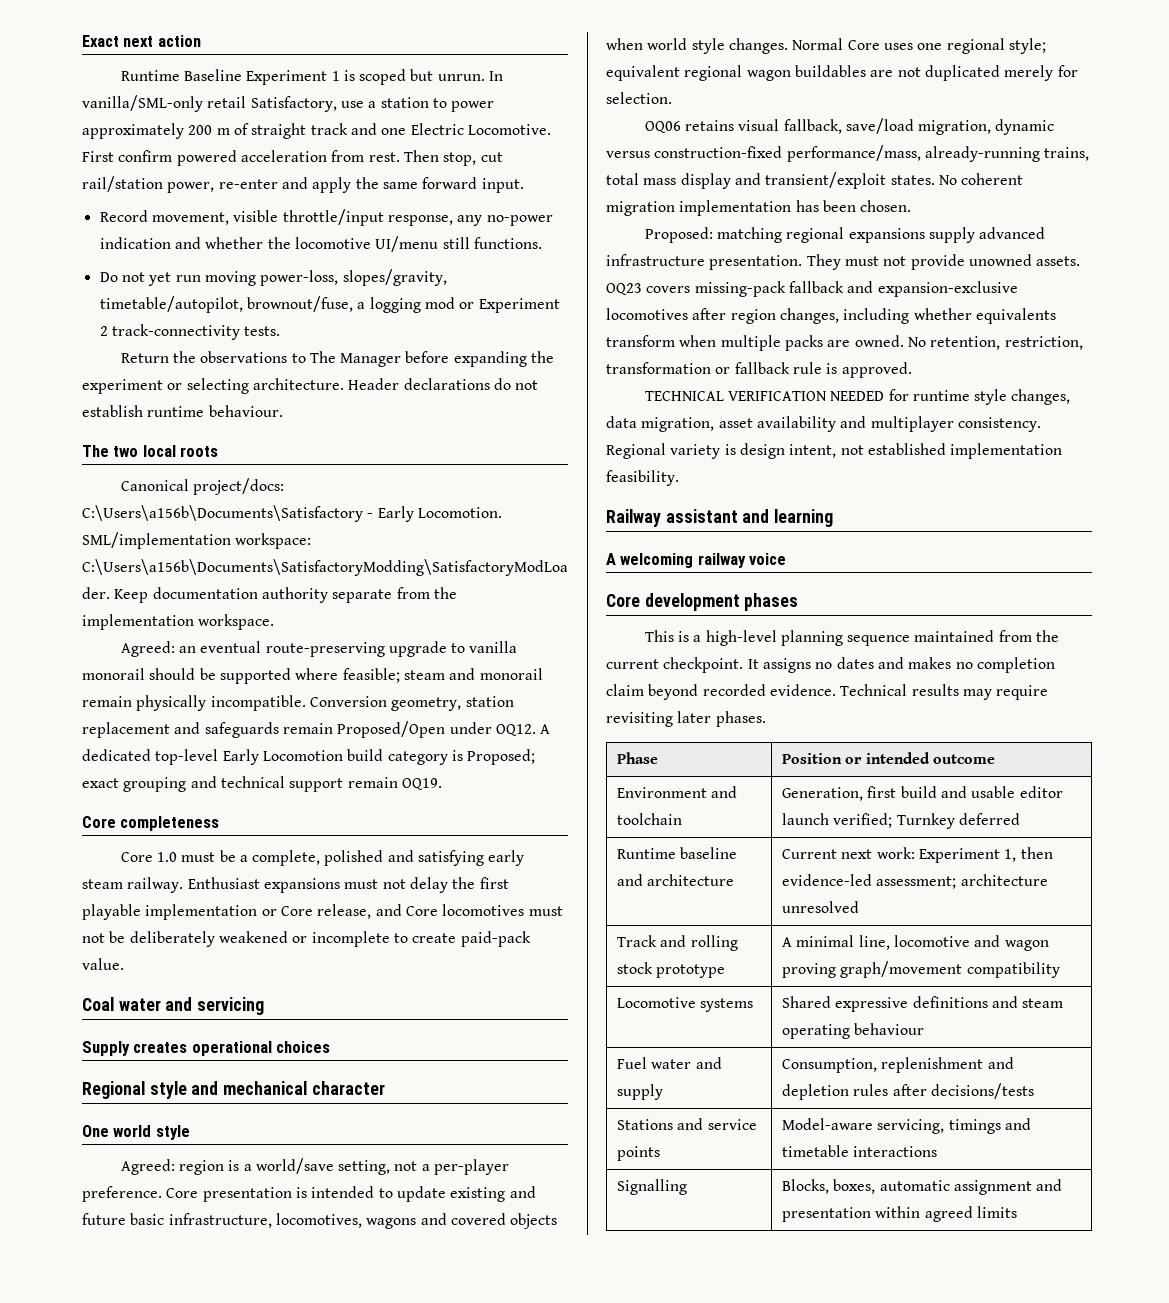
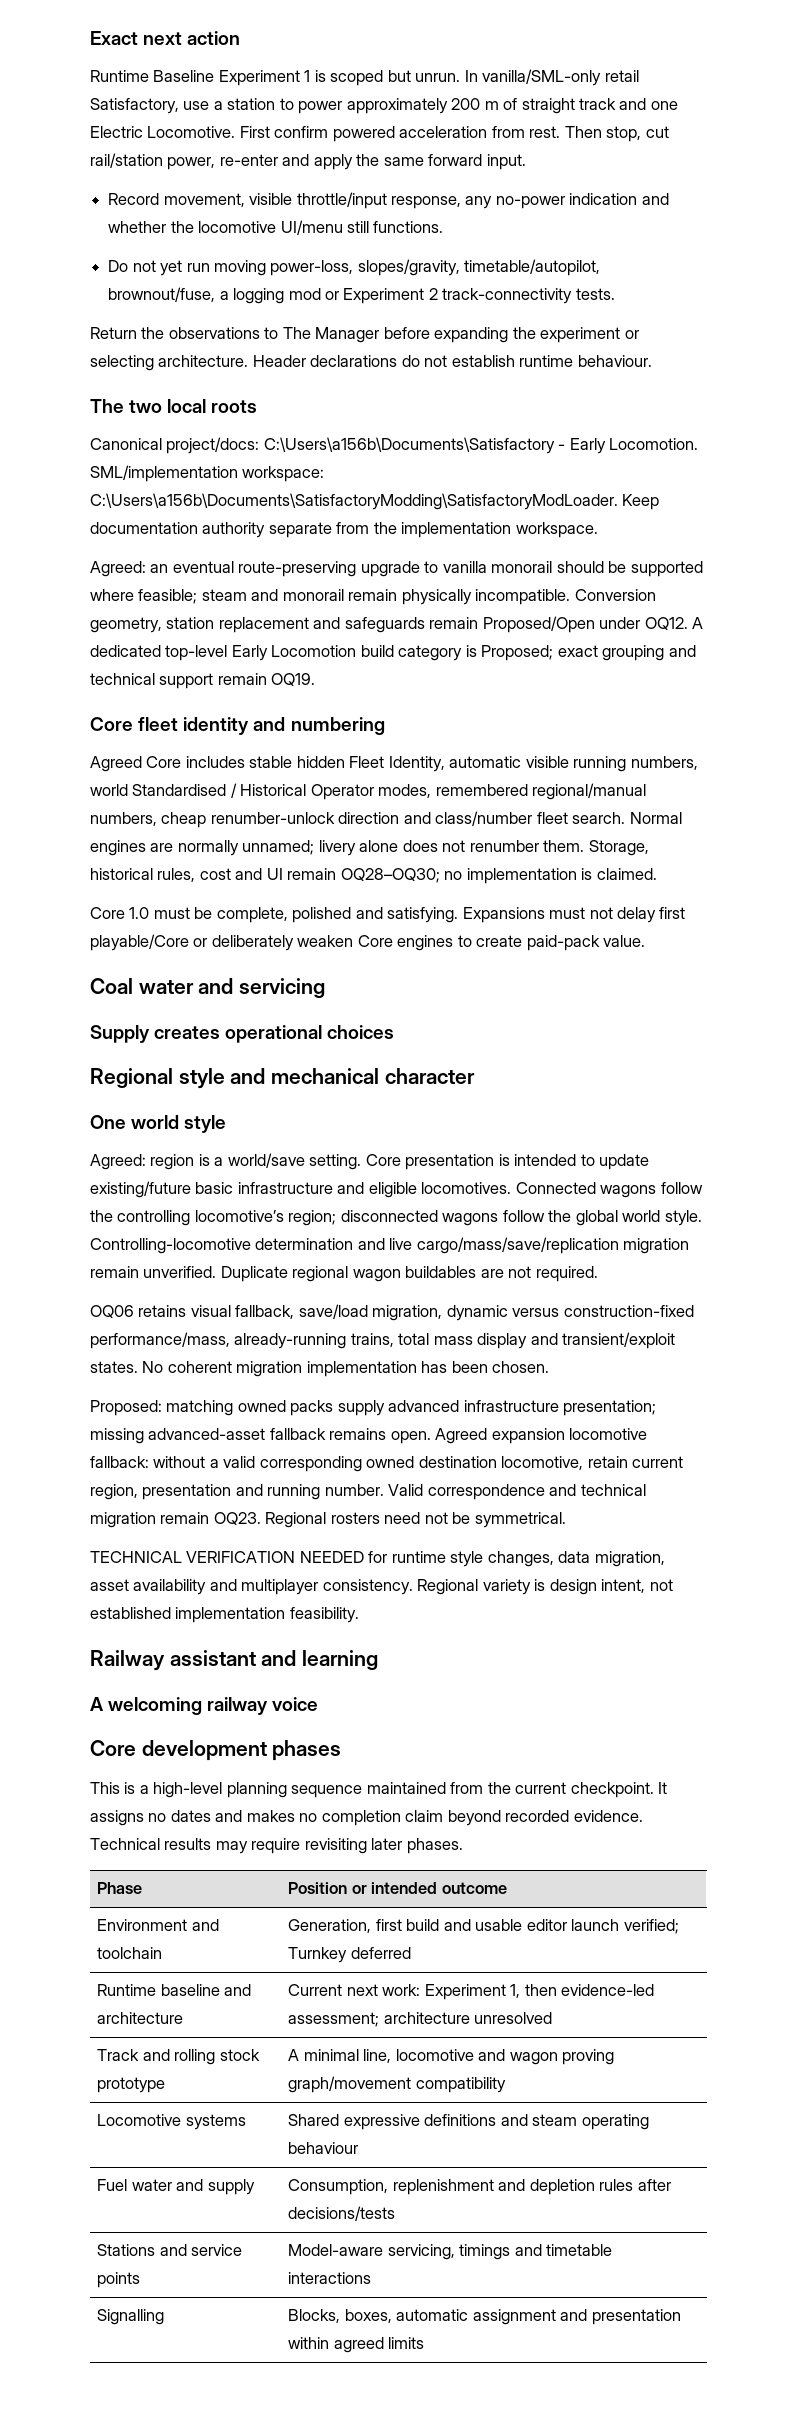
[120,816,220,831] completeness -> [138,717,385,735] [90,756,698,772] [90,783,647,800] [90,811,682,828] [90,840,649,856] [90,868,657,884] fleet identity and numbering // Agreed Core includes stable hidden Fleet Identity, automatic visible running numbers, world Standardised / Historical Operator modes, remembered regional/manual numbers, cheap renumber-unlock direction and class/number fleet search. Normal engines are normally unnamed; livery alone does not renumber them. Storage, historical rules, cost and UI remain OQ28–OQ30; no implementation is claimed.
[239,855,248,862] a -> (213, 913) none
[418,850,525,866] [82,877,509,893] [82,904,563,920] [82,931,390,947] satisfying early steam railway. Enthusiast expansions must not delay the first playable implementation or Core release, and Core locomotives must not be deliberately weakened or incomplete -> [387,907,686,923] [90,934,454,951] satisfying. Expansions must not delay first playable/Core or deliberately weaken Core engines
[338,1159,510,1175] [82,1186,162,1202] setting, not a per-player preference. -> [309,1154,362,1170] setting.
[450,1186,536,1202] [82,1213,558,1229] [606,38,1046,54] [606,65,680,81] existing and future basic infrastructure, locomotives, wagons and covered objects when world style changes. Normal Core uses one regional style; equivalent -> [90,1181,703,1198] [90,1210,702,1226] [90,1237,690,1254] [90,1266,288,1282] existing/future basic infrastructure and eligible locomotives. Connected wagons follow the controlling locomotive’s region; disconnected wagons follow the global world style. Controlling-locomotive determination and live cargo/mass/save/replication migration remain unverified. Duplicate
[924,65,1078,81] [606,92,672,104] duplicated merely for selection. -> [535,1266,598,1282] required.
[786,227,925,243] regional expansions -> [237,1400,334,1416] owned packs
[709,254,1081,270] [606,281,1018,297] [606,308,1056,324] [606,335,1083,351] [606,362,912,378] presentation. They must not provide unowned assets. OQ23 covers missing-pack fallback and expansion-exclusive locomotives after region changes, including whether equivalents transform when multiple packs are owned. No retention, restriction, transformation or fallback rule is approved. -> [563,1400,657,1416] [90,1428,648,1444] [90,1456,684,1472] [90,1484,646,1500] [90,1512,566,1528] presentation; missing advanced-asset fallback remains open. Agreed expansion locomotive fallback: without a valid corresponding owned destination locomotive, retain current region, presentation and running number. Valid correspondence and technical migration remain OQ23. Regional rosters need not be symmetrical.

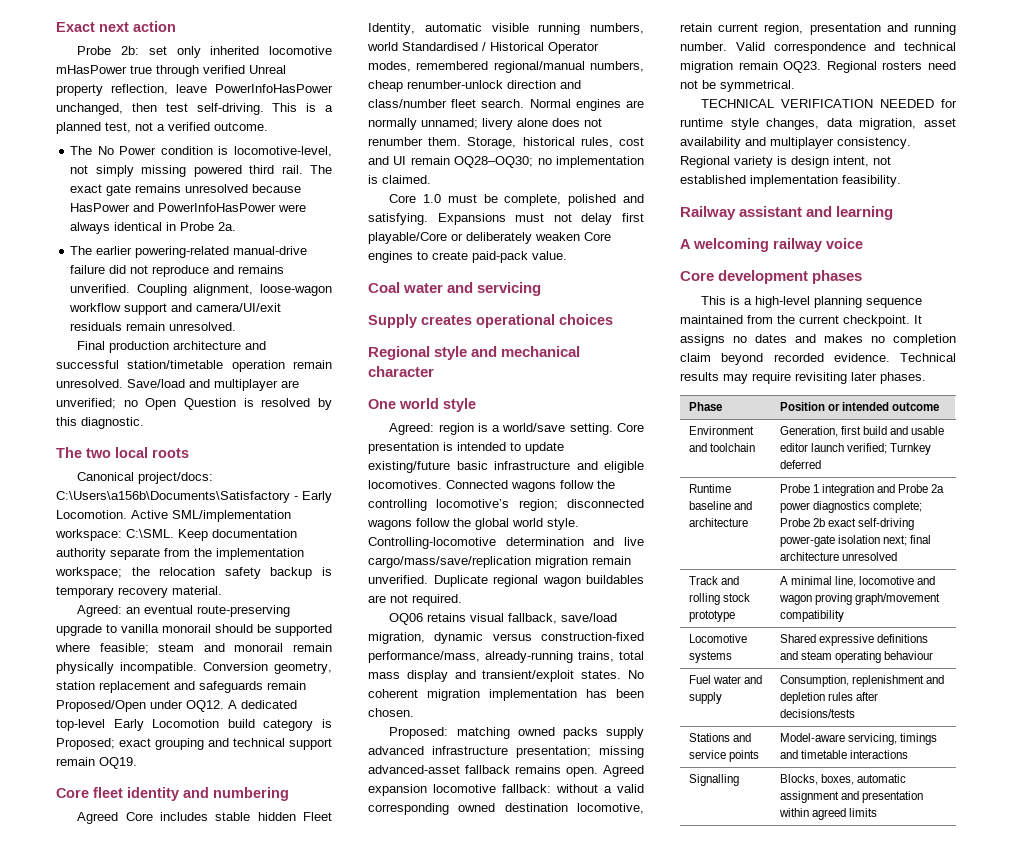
[90,69,639,86] [90,98,678,114] [90,126,669,142] [90,153,526,170] [108,192,669,209] [108,220,444,235] [108,259,601,276] [108,287,615,304] [90,327,639,343] [90,355,652,371] Runtime Baseline Experiment 1 is scoped but unrun. In vanilla/SML-only retail Satisfactory, use a station to power approximately 200 m of straight track and one Electric Locomotive. First confirm powered acceleration from rest. Then stop, cut rail/station power, re-enter and apply the same forward input. // Record movement, visible throttle/input response, any no-power indication and whether the locomotive UI/menu still functions. // Do not yet run moving power-loss, slopes/gravity, timetable/autopilot, brownout/fuse, a logging mod or Experiment 2 track-connectivity tests. // Return the observations to The Manager before expanding the experiment or selecting architecture. Header declarations do not establish runtime behaviour. -> [77,46,333,58] [56,65,286,77] [56,84,333,96] [56,103,333,115] [56,122,268,134] [70,146,332,157] [70,165,332,177] [70,184,302,196] [70,203,307,212] [70,222,237,234] [70,246,308,258] [70,265,285,277] [70,284,332,296] [69,303,282,315] [70,322,237,331] [77,341,267,353] [56,360,332,372] [56,379,299,391] [56,398,332,410] [56,417,144,429] Probe 2b: set only inherited locomotive mHasPower true through verified Unreal property reflection, leave PowerInfoHasPower unchanged, then test self-driving. This is a planned test, not a verified outcome. // The No Power condition is locomotive-level, not simply missing powered third rail. The exact gate remains unresolved because HasPower and PowerInfoHasPower were always identical in Probe 2a. // The earlier powering-related manual-drive failure did not reproduce and remains unverified. Coupling alignment, loose-wagon workflow support and camera/UI/exit residuals remain unresolved. // Final production architecture and successful station/timetable operation remain unresolved. Save/load and multiplayer are unverified; no Open Question is resolved by this diagnostic.
(699, 444) none -> [131,510,168,519] Active
[90,493,618,510] C:\Users\a156b\Documents\SatisfactoryModding\SatisfactoryModLoader. -> [126,529,174,538] C:\SML.
[515,522,598,538] workspace. -> [55,567,332,579] [56,586,222,598] workspace; the relocation safety backup is temporary recovery material.
[288,1984,655,2000] [288,2012,380,2027] Current next work: Experiment 1, then evidence-led assessment; -> [779,484,945,496] [779,501,922,513] [779,518,914,530] [779,535,931,547] Probe 1 integration and Probe 2a power diagnostics complete; Probe 2b exact self-driving power-gate isolation next; final

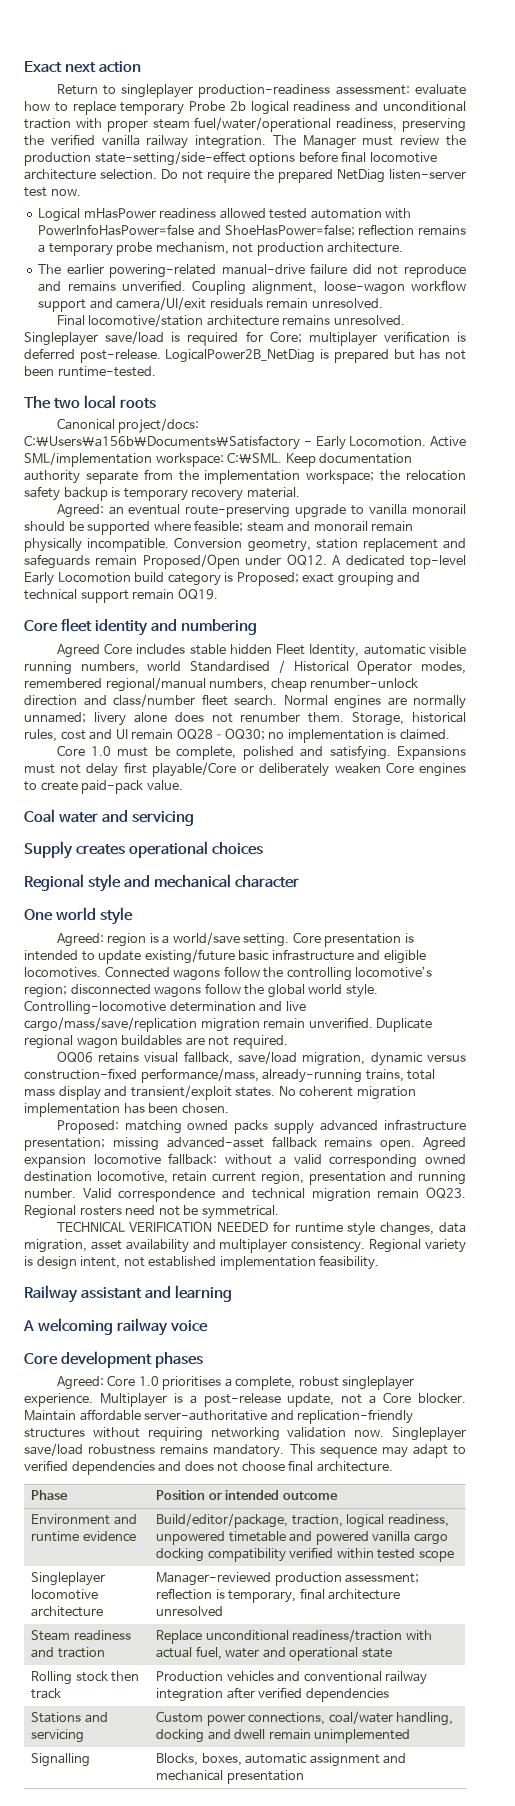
[77,46,333,58] [56,65,286,77] [56,84,333,96] [56,103,333,115] [56,122,268,134] [70,146,332,157] [70,165,332,177] [70,184,302,196] [70,203,307,212] [70,222,237,234] Probe 2b: set only inherited locomotive mHasPower true through verified Unreal property reflection, leave PowerInfoHasPower unchanged, then test self-driving. This is a planned test, not a verified outcome. // The No Power condition is locomotive-level, not simply missing powered third rail. The exact gate remains unresolved because HasPower and PowerInfoHasPower were always identical in Probe 2a. -> [56,84,466,98] [24,101,466,115] [24,117,466,132] [24,134,466,149] [24,151,437,166] [24,169,466,183] [24,187,81,197] [38,208,412,222] [38,224,467,236] [38,242,404,256] Return to singleplayer production-readiness assessment: evaluate how to replace temporary Probe 2b logical readiness and unconditional traction with proper steam fuel/water/operational readiness, preserving the verified vanilla railway integration. The Manager must review the production state-setting/side-effect options before final locomotive architecture selection. Do not require the prepared NetDiag listen-server test now. // Logical mHasPower readiness allowed tested automation with PowerInfoHasPower=false and ShoeHasPower=false; reflection remains a temporary probe mechanism, not production architecture.
[109,341,267,353] [56,360,332,372] [56,379,299,391] [56,398,332,410] [56,417,144,429] production architecture and successful station/timetable operation remain unresolved. Save/load and multiplayer are unverified; no Open Question is resolved by this diagnostic. -> [88,314,405,327] [24,331,466,346] [24,348,467,363] [24,366,156,377] locomotive/station architecture remains unresolved. Singleplayer save/load is required for Core; multiplayer verification is deferred post-release. LogicalPower2B_NetDiag is prepared but has not been runtime-tested.
[701,296,923,308] [680,315,922,327] [680,334,956,346] [680,353,956,365] [680,372,926,384] This is a high-level planning sequence maintained from the current checkpoint. It assigns no dates and makes no completion claim beyond recorded evidence. Technical results may require revisiting later phases. -> [56,1375,415,1390] [24,1392,467,1407] [24,1409,414,1424] [24,1427,466,1441] [24,1443,466,1458] [24,1460,393,1475] Agreed: Core 1.0 prioritises a complete, robust singleplayer experience. Multiplayer is a post-release update, not a Core blocker. Maintain affordable server-authoritative and replication-friendly structures without requiring networking validation now. Singleplayer save/load robustness remains mandatory. This sequence may adapt to verified dependencies and does not choose final architecture.
[709,443,755,452] [779,426,944,437] [779,443,931,455] [779,460,821,469] [688,484,731,493] [688,501,752,510] [688,518,748,527] [779,484,945,496] [779,501,922,513] [779,518,914,530] [779,535,931,547] [779,552,897,561] [688,576,739,585] [688,593,750,605] [688,610,735,622] [779,576,935,587] [778,593,940,605] [779,610,844,622] [688,634,747,643] [688,651,732,663] [779,634,928,646] [779,651,933,663] [688,675,762,684] [688,692,722,704] [779,675,944,687] [779,692,878,704] [779,709,855,718] [688,733,751,742] [688,750,759,762] [779,733,937,745] [779,750,908,759] toolchain | Generation, first build and usable editor launch verified; Turnkey deferred // Runtime baseline and architecture | Probe 1 integration and Probe 2a power diagnostics complete; Probe 2b exact self-driving power-gate isolation next; final architecture unresolved // Track and rolling stock prototype | A minimal line, locomotive and wagon proving graph/movement compatibility // Locomotive systems | Shared expressive definitions and steam operating behaviour // Fuel water and supply | Consumption, replenishment and depletion rules after decisions/tests // Stations and service points | Model-aware servicing, timings and timetable interactions -> [31,1531,136,1542] [156,1513,449,1528] [156,1531,448,1545] [156,1547,454,1562] [31,1572,106,1586] [31,1589,99,1600] [31,1606,104,1617] [156,1572,420,1586] [156,1588,401,1603] [156,1606,224,1616] [31,1630,131,1641] [31,1647,105,1658] [156,1629,432,1644] [156,1646,392,1661] [31,1671,140,1685] [31,1688,62,1699] [156,1671,428,1685] [156,1687,389,1702] [31,1712,108,1723] [31,1729,85,1743] [156,1711,454,1726] [156,1729,411,1743] runtime evidence | Build/editor/package, traction, logical readiness, unpowered timetable and powered vanilla cargo docking compatibility verified within tested scope // Singleplayer locomotive architecture | Manager-reviewed production assessment; reflection is temporary, final architecture unresolved // Steam readiness and traction | Replace unconditional readiness/traction with actual fuel, water and operational state // Rolling stock then track | Production vehicles and conventional railway integration after verified dependencies // Stations and servicing | Custom power connections, coal/water handling, docking and dwell remain unimplemented
[861,791,923,803] [778,808,877,820] presentation within agreed limits -> [156,1770,304,1784] mechanical presentation

